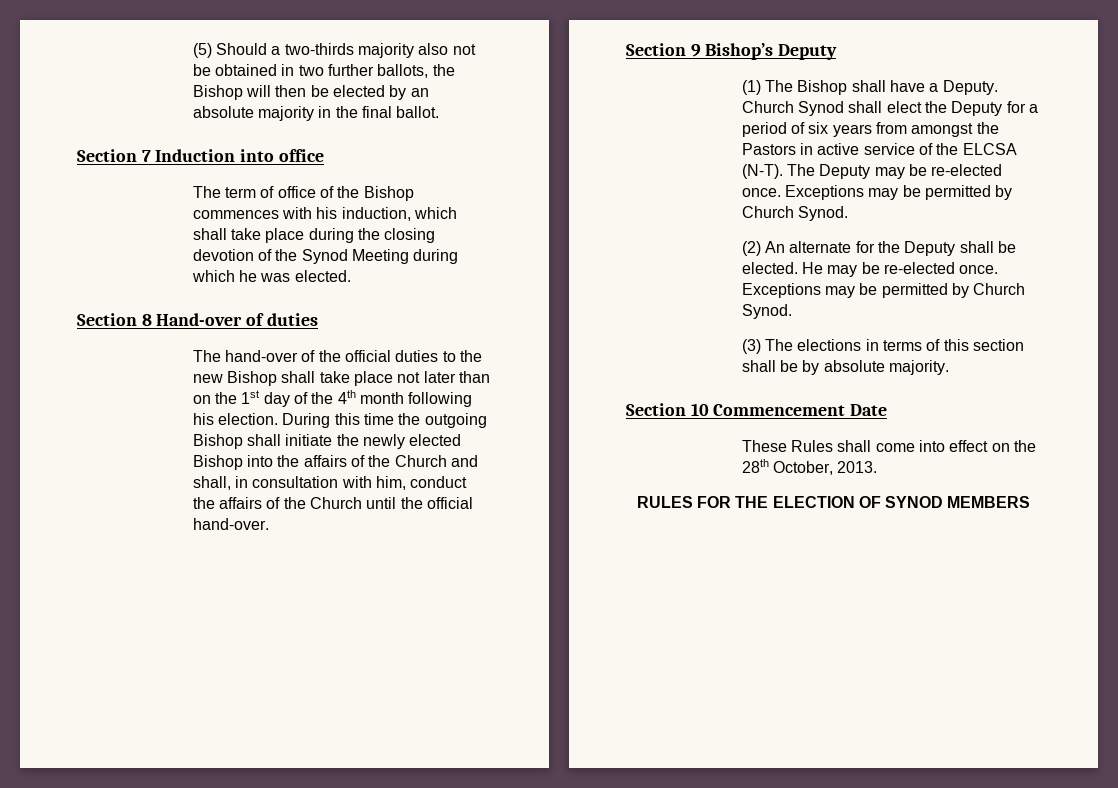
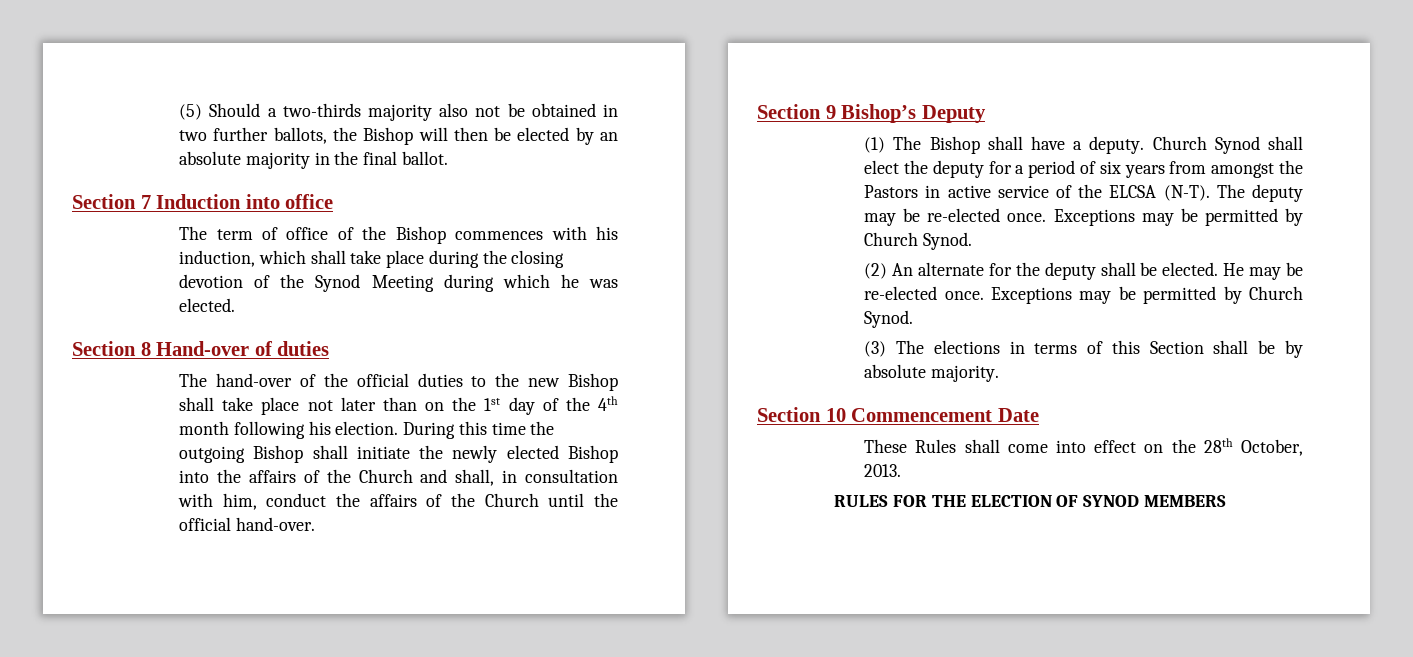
[942,80,998,95] Deputy. -> [1089,136,1145,154] deputy.
[951,101,1003,116] Deputy -> [932,160,984,178] deputy
[819,164,871,179] Deputy -> [1252,184,1303,202] deputy
[904,241,956,256] Deputy -> [1044,262,1096,280] deputy
[972,339,1024,351] section -> [1149,341,1204,354] Section

